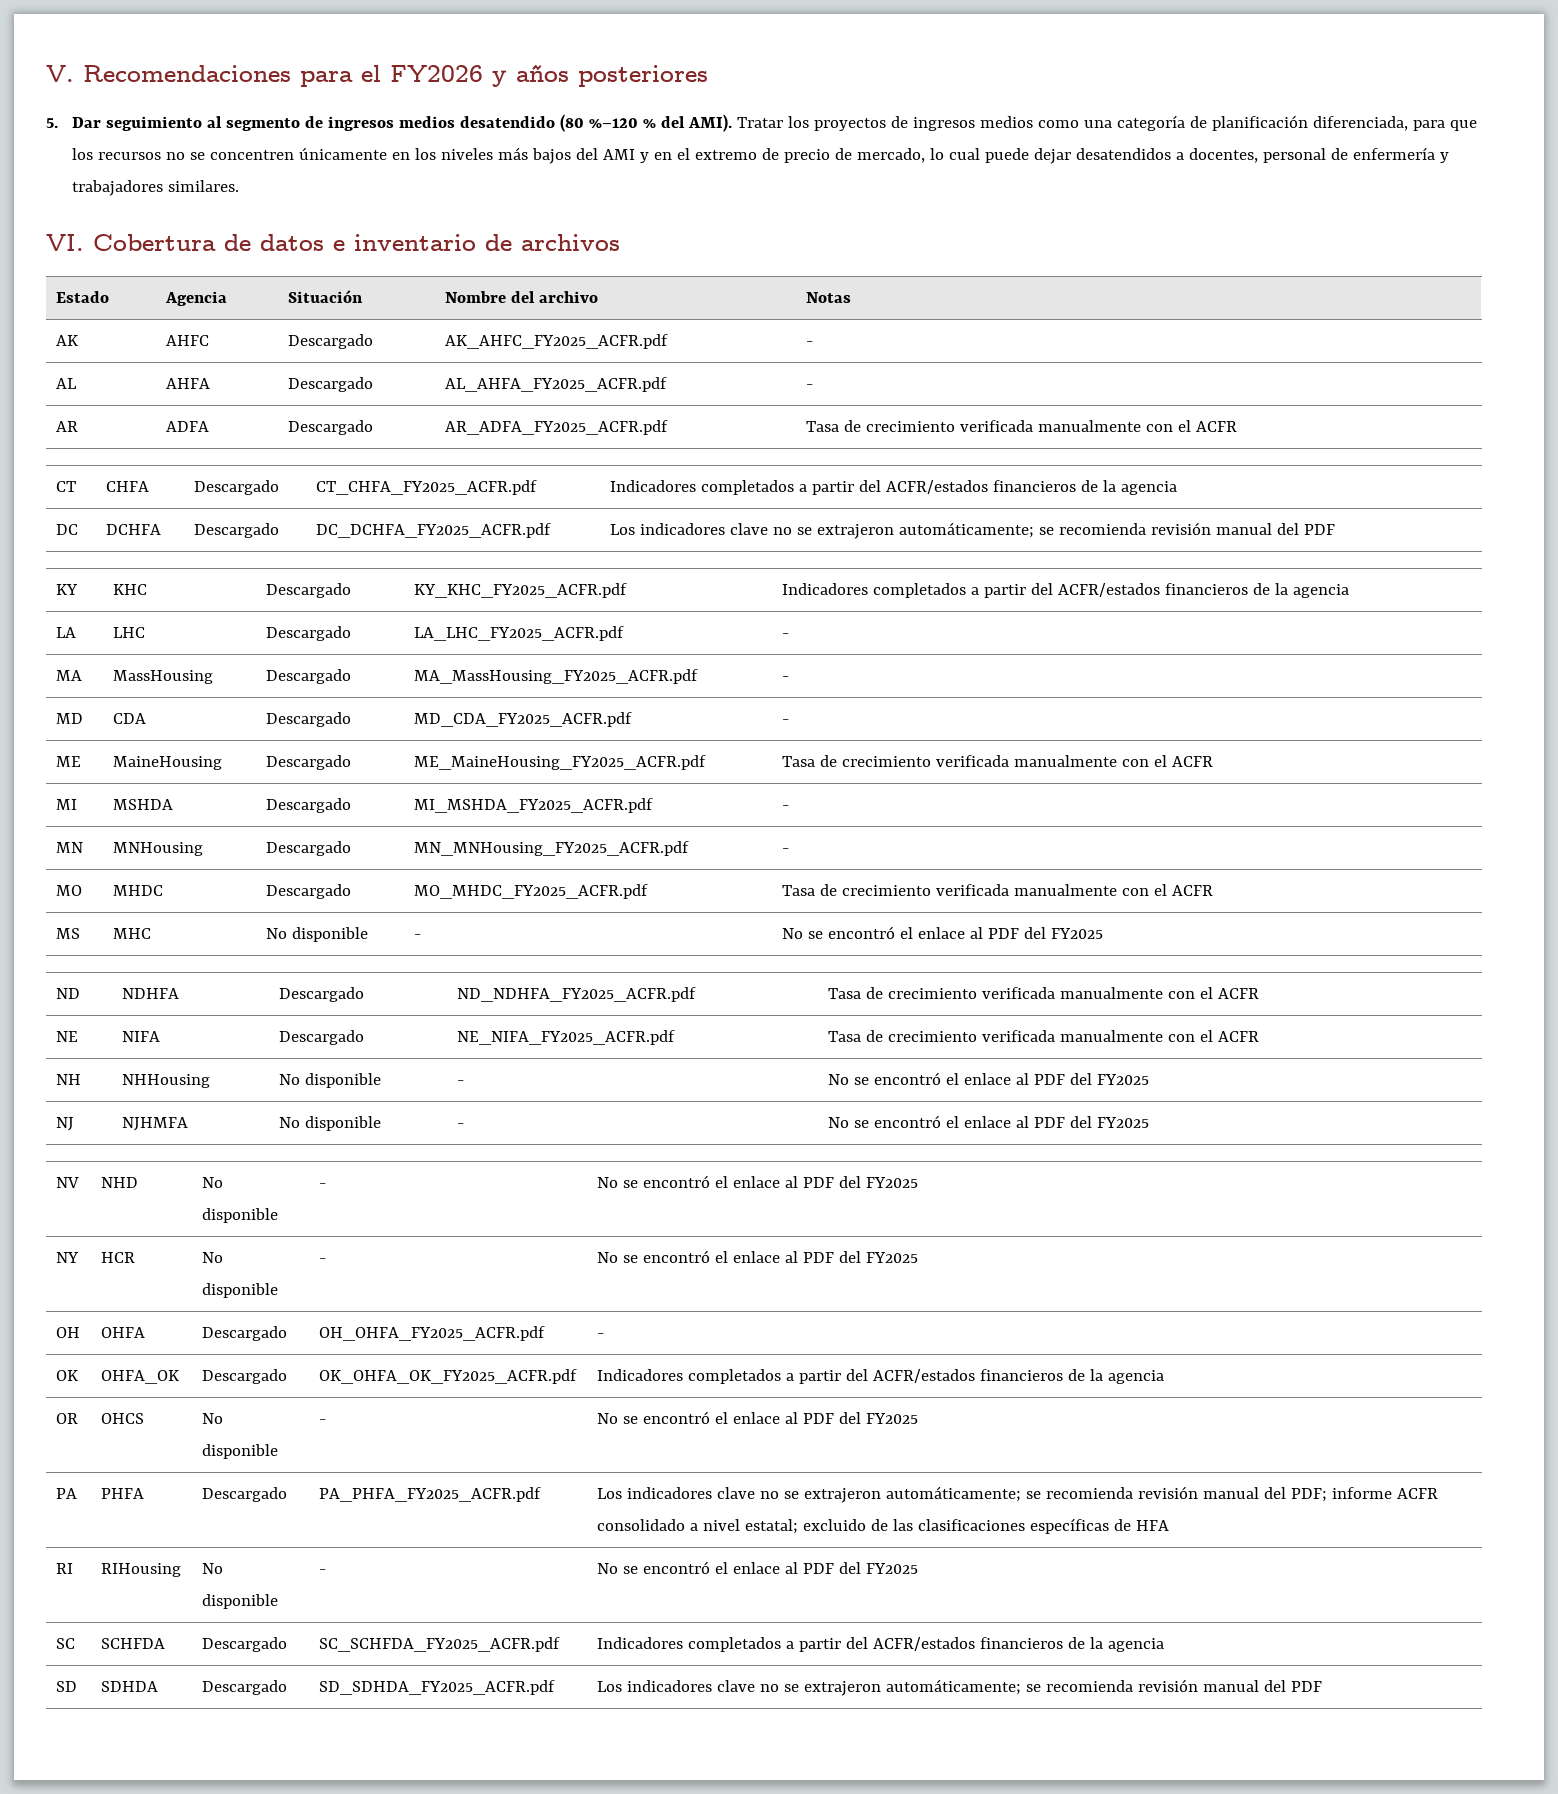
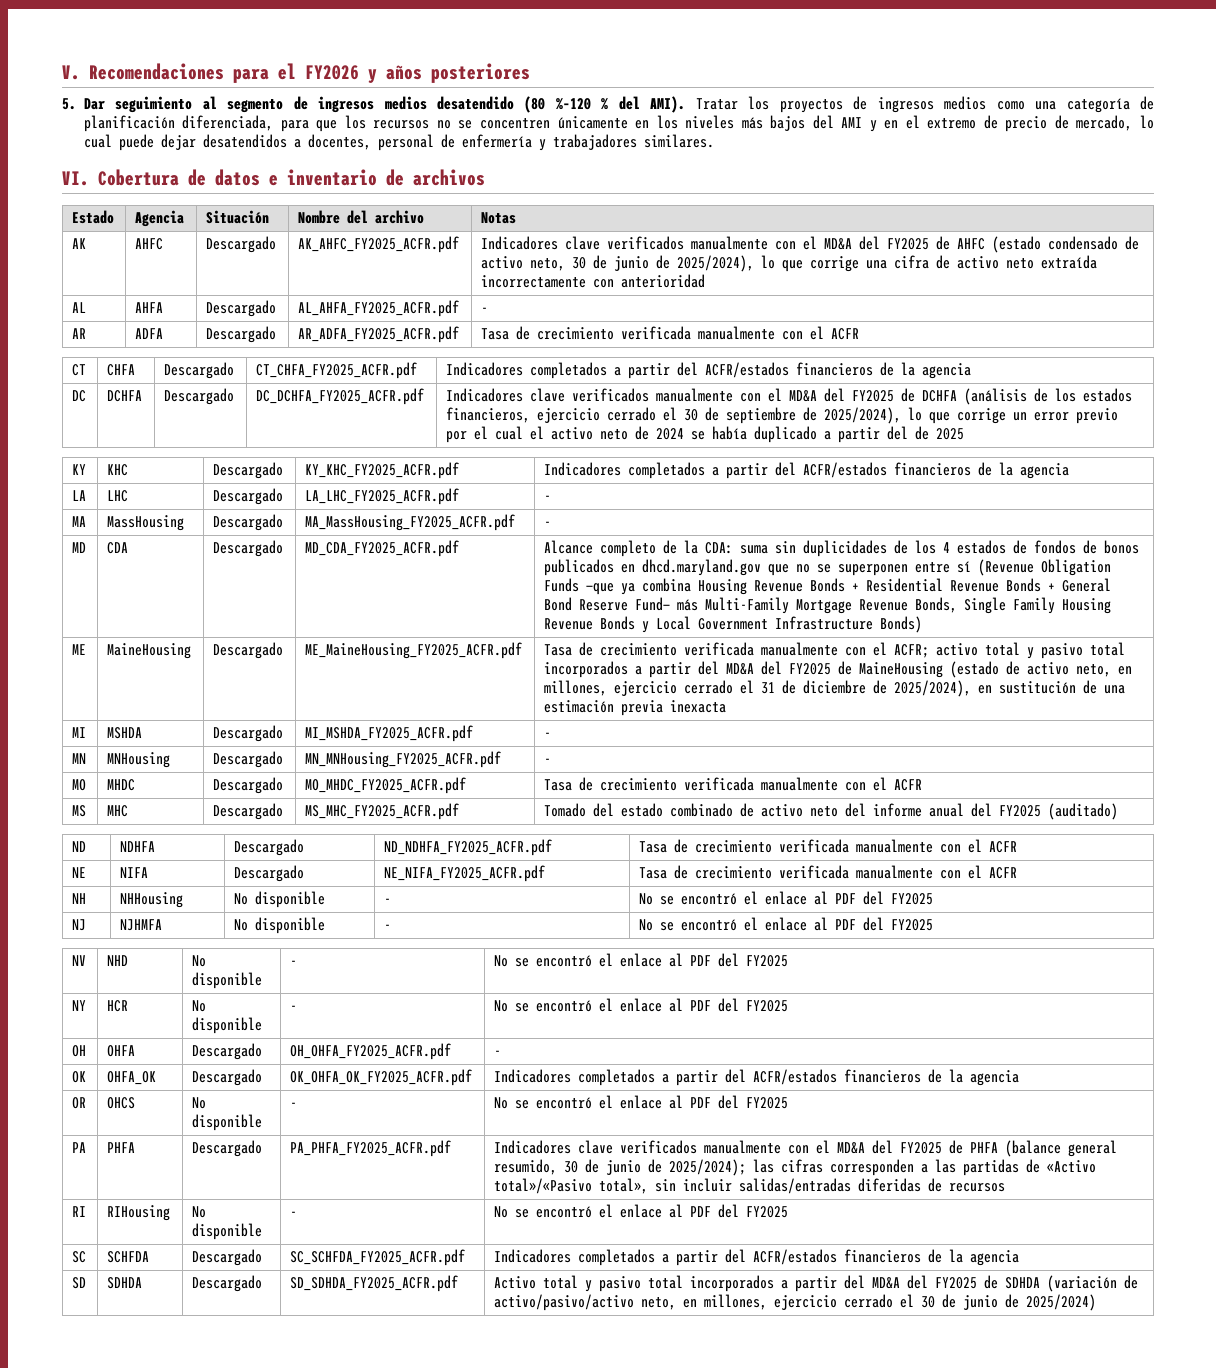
[806,341,814,346] - -> [481,236,1140,253] [481,255,1098,272] [481,274,706,288] Indicadores clave verificados manualmente con el MD&A del FY2025 de AHFC (estado condensado de activo neto, 30 de junio de 2025/2024), lo que corrige una cifra de activo neto extraída incorrectamente con anterioridad
[610,522,1336,539] Los indicadores clave no se extrajeron automáticamente; se recomienda revisión manual del PDF -> [446,388,1133,405] [446,407,1119,424] [446,426,965,443] Indicadores clave verificados manualmente con el MD&A del FY2025 de DCHFA (análisis de los estados financieros, ejercicio cerrado el 30 de septiembre de 2025/2024), lo que corrige un error previo por el cual el activo neto de 2024 se había duplicado a partir del de 2025
[782,719,790,724] - -> [544,540,1140,557] [544,559,1112,576] [544,578,1112,595] [544,597,1112,614] [544,616,923,633] Alcance completo de la CDA: suma sin duplicidades de los 4 estados de fondos de bonos publicados en dhcd.maryland.gov que no se superponen entre sí (Revenue Obligation Funds —que ya combina Housing Revenue Bonds + Residential Revenue Bonds + General Bond Reserve Fund— más Multi-Family Mortgage Revenue Bonds, Single Family Housing Revenue Bonds y Local Government Infrastructure Bonds)
[1172,756,1214,767] ACFR -> [894,642,1126,659] [544,661,1133,678] [544,680,1126,697] [544,700,727,716] ACFR; activo total y pasivo total incorporados a partir del MD&A del FY2025 de MaineHousing (estado de activo neto, en millones, ejercicio cerrado el 31 de diciembre de 2025/2024), en sustitución de una estimación previa inexacta
[266,927,369,942] [414,934,422,939] [782,926,1104,939] No disponible | - | No se encontró el enlace al PDF del FY2025 -> [213,803,284,820] [305,803,460,820] [544,803,1119,820] Descargado | MS_MHC_FY2025_ACFR.pdf | Tomado del estado combinado de activo neto del informe anual del FY2025 (auditado)
[597,1486,1439,1503] [597,1518,1170,1534] Los indicadores clave no se extrajeron automáticamente; se recomienda revisión manual del PDF; informe ACFR consolidado a nivel estatal; excluido de las clasificaciones específicas de HFA -> [494,1140,1118,1157] [494,1159,1097,1176] [494,1178,1006,1194] Indicadores clave verificados manualmente con el MD&A del FY2025 de PHFA (balance general resumido, 30 de junio de 2025/2024); las cifras corresponden a las partidas de «Activo total»/«Pasivo total», sin incluir salidas/entradas diferidas de recursos
[597,1679,1323,1696] Los indicadores clave no se extrajeron automáticamente; se recomienda revisión manual del PDF -> [494,1275,1139,1292] [494,1294,1097,1311] Activo total y pasivo total incorporados a partir del MD&A del FY2025 de SDHDA (variación de activo/pasivo/activo neto, en millones, ejercicio cerrado el 30 de junio de 2025/2024)

